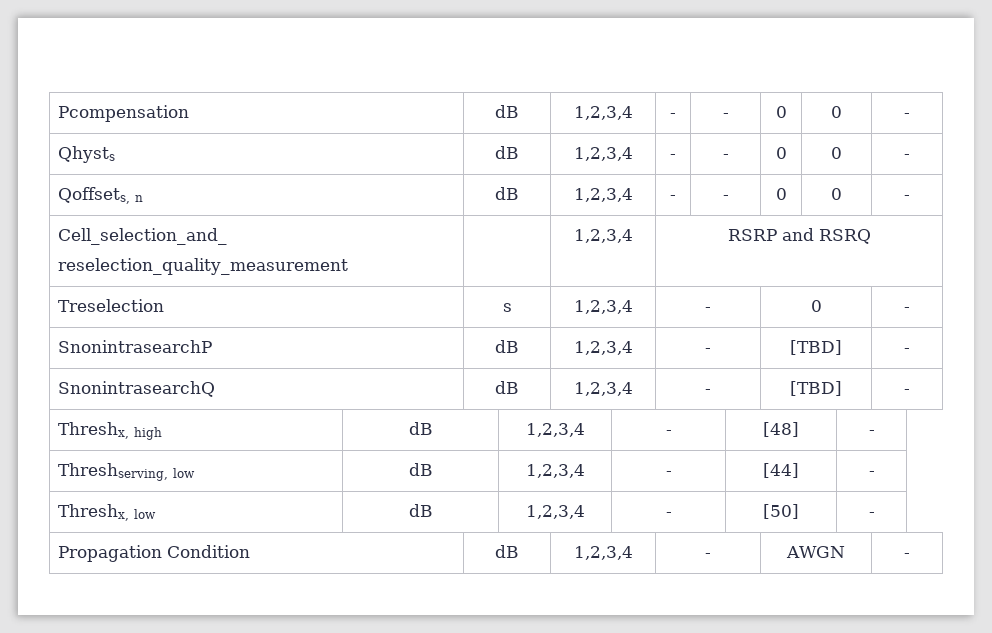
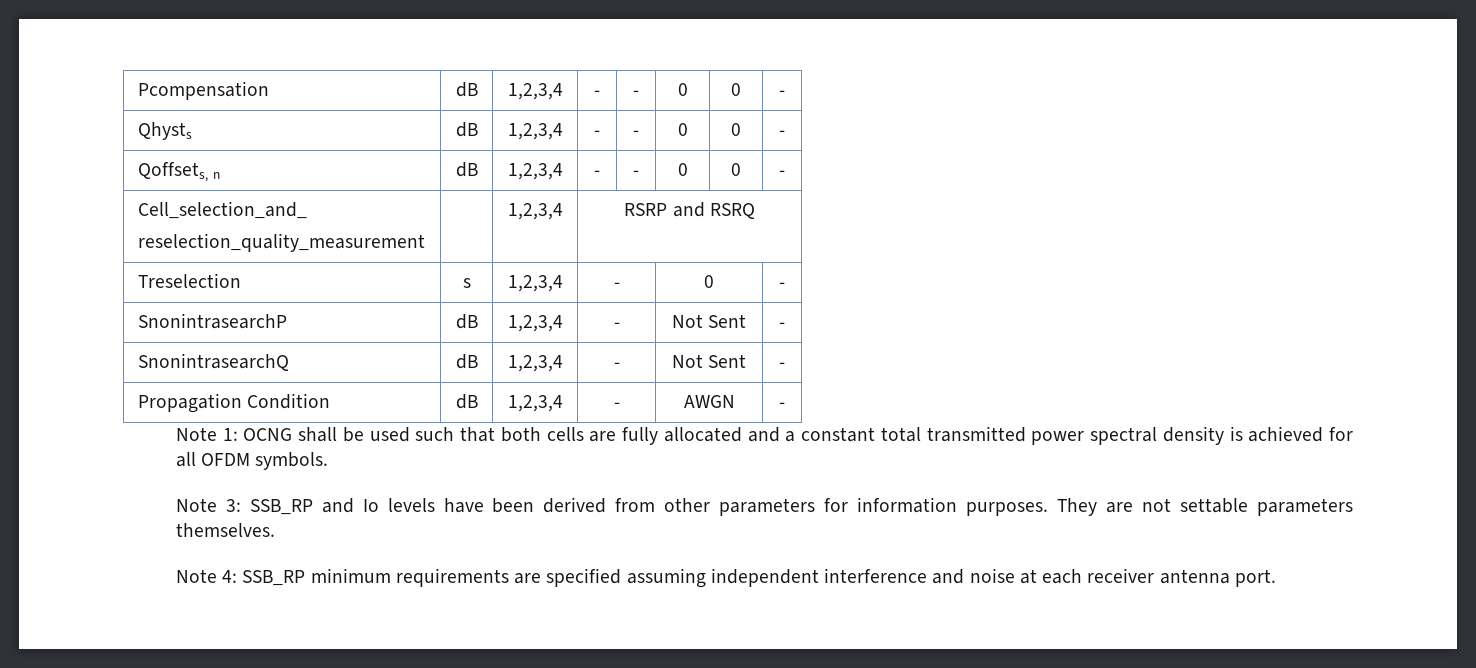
[790,340,842,355] [TBD] -> [671,314,747,328] Not Sent
[790,381,842,396] [904,389,910,394] [58,422,163,440] [408,422,433,435] [525,423,585,437] [665,430,672,435] [763,422,799,437] [868,430,875,435] [58,463,196,481] [408,463,433,476] [525,464,585,478] [665,471,672,476] [763,463,799,478] [868,471,875,476] [58,504,157,521] [408,504,433,517] [525,505,585,519] [665,512,672,517] [763,504,799,519] [TBD] | - // Threshx, high | dB | 1,2,3,4 | - | [48] | - // Threshserving, low | dB | 1,2,3,4 | - | [44] | - // Threshx, low | dB | 1,2,3,4 | - | [50] -> [671,354,747,368] Not Sent
(910, 555) none -> [175,426,1353,445] [175,452,329,470] [175,497,1353,516] [175,523,275,537] [175,568,1277,588] // Note 1: OCNG shall be used such that both cells are fully allocated and a constant total transmitted power spectral density is achieved for all OFDM symbols. // Note 3: SSB_RP and Io levels have been derived from other parameters for information purposes. They are not settable parameters themselves. // Note 4: SSB_RP minimum requirements are specified assuming independent interference and noise at each receiver antenna port.

